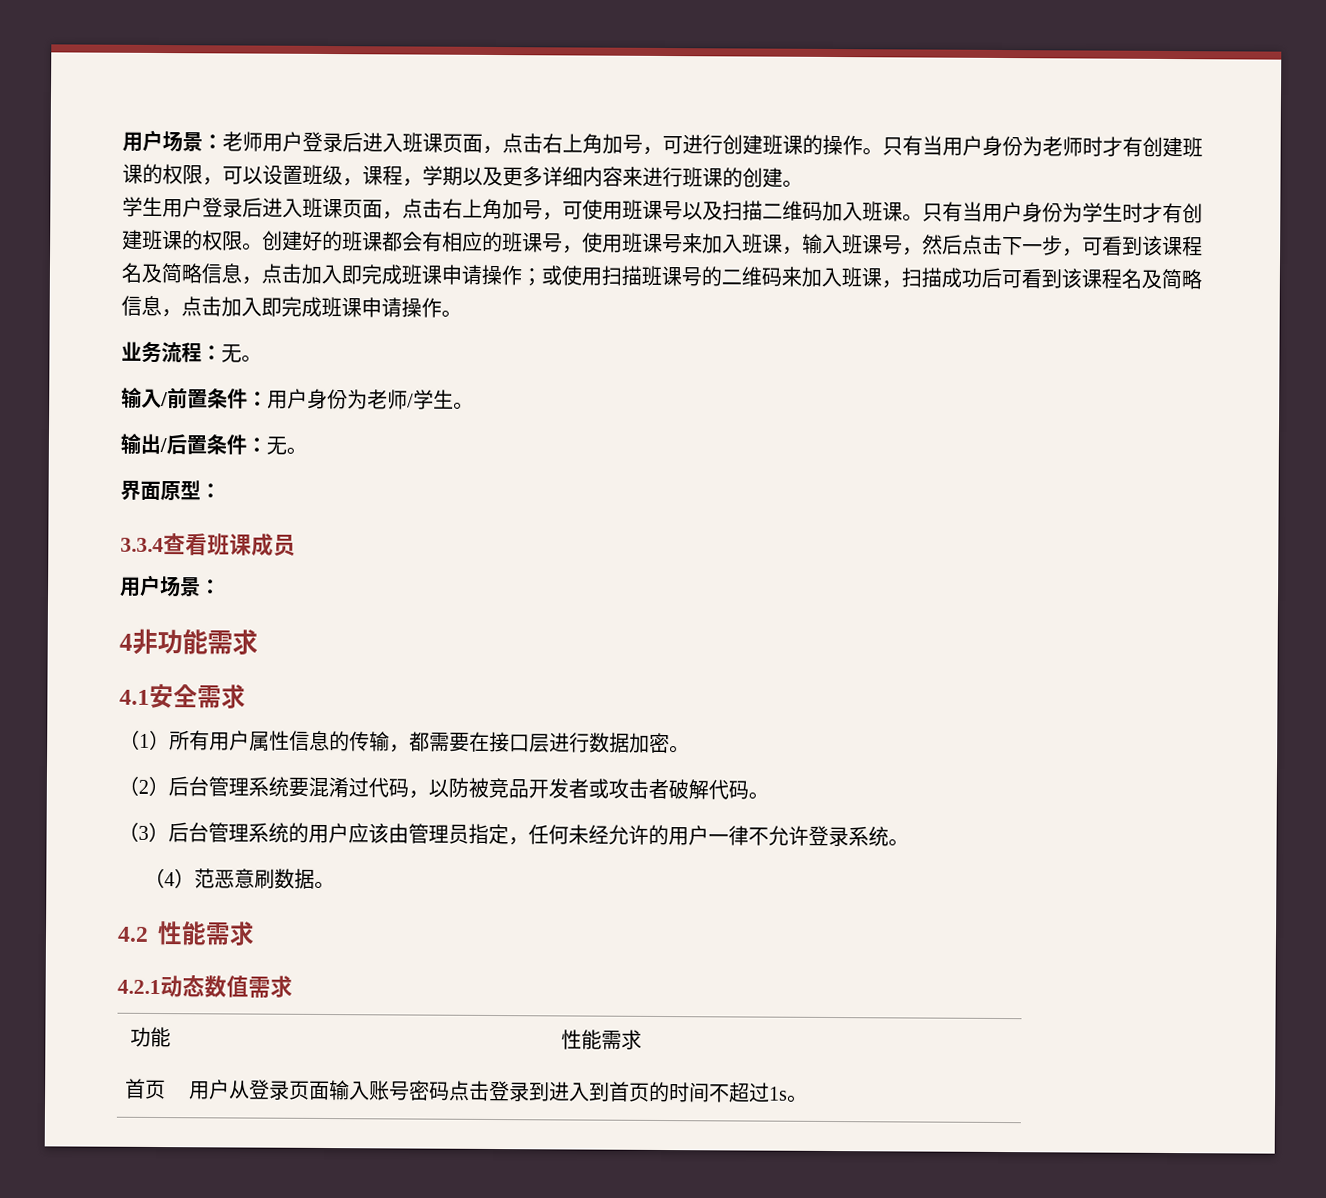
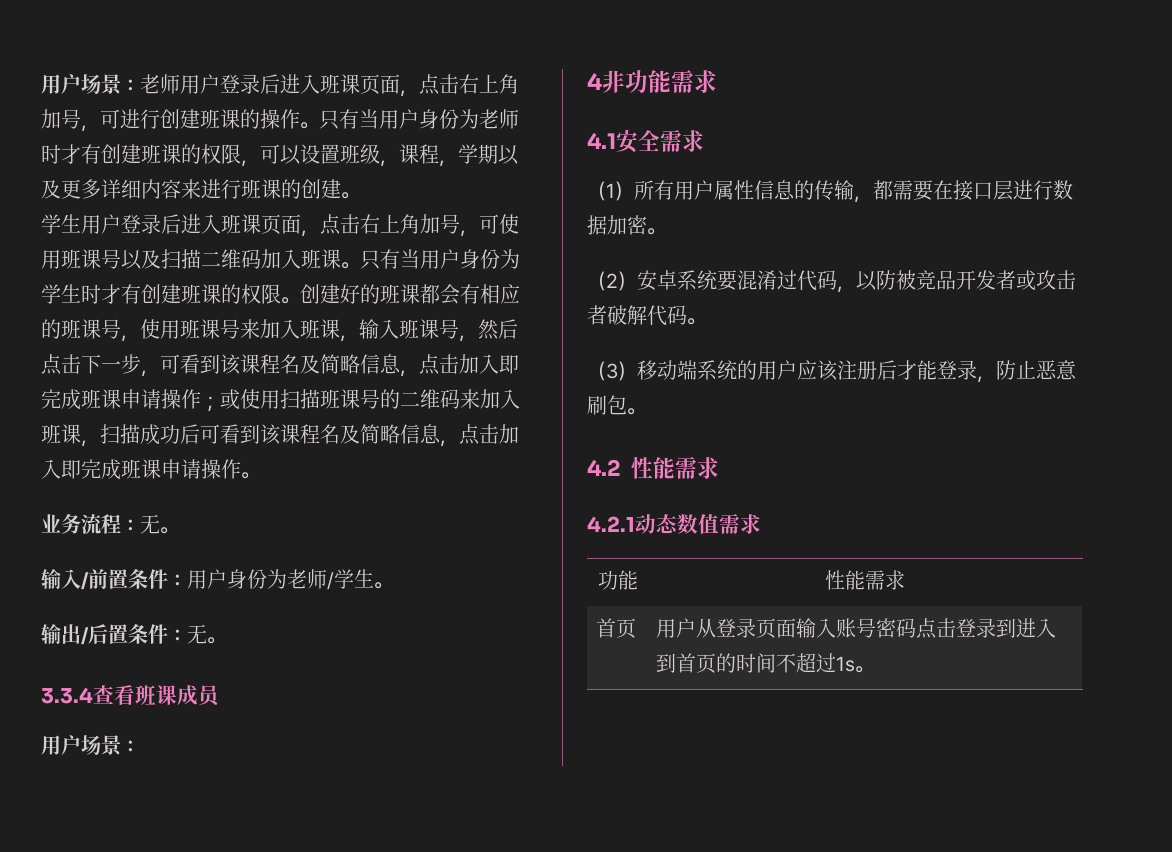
[120,480,221,501] // 界面原型： -> (226, 640) none
[168,776,249,797] 后台管理 -> [637,270,677,291] 安卓
[168,822,249,843] 后台管理 -> [637,360,697,380] 移动端
[388,823,909,847] [143,867,315,889] 由管理员指定，任何未经允许的用户一律不允许登录系统。 // （4）范恶意刷数据 -> [837,360,1077,383] [587,395,627,415] 注册后才能登录，防止恶意刷包

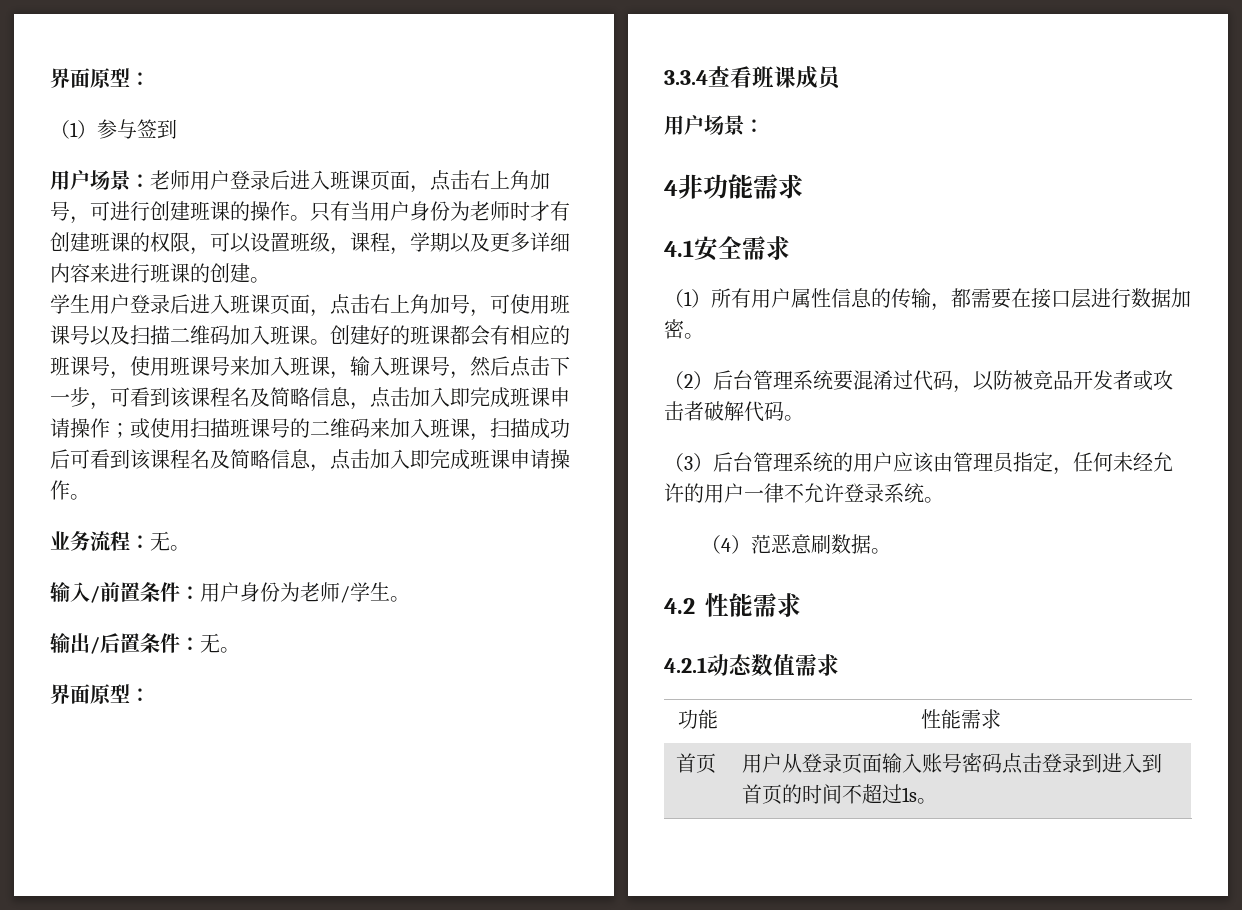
(41, 84) none -> [50,68,150,88] [50,119,177,139] 界面原型： // （1）参与签到 //
[360,249,520,270] [41,284,300,304] 只有当用户身份为学生时才有创建班课的权限。 -> (330, 342) none
(226, 640) none -> [50,684,150,704] // 界面原型：
[637,270,677,291] 安卓 -> [713,370,793,390] 后台管理
[637,360,697,380] 移动端 -> [713,452,793,472] 后台管理
[837,360,1077,383] [587,395,627,415] 注册后才能登录，防止恶意刷包 -> [933,452,1173,475] [664,483,944,503] [701,534,872,554] 由管理员指定，任何未经允许的用户一律不允许登录系统。 // （4）范恶意刷数据

